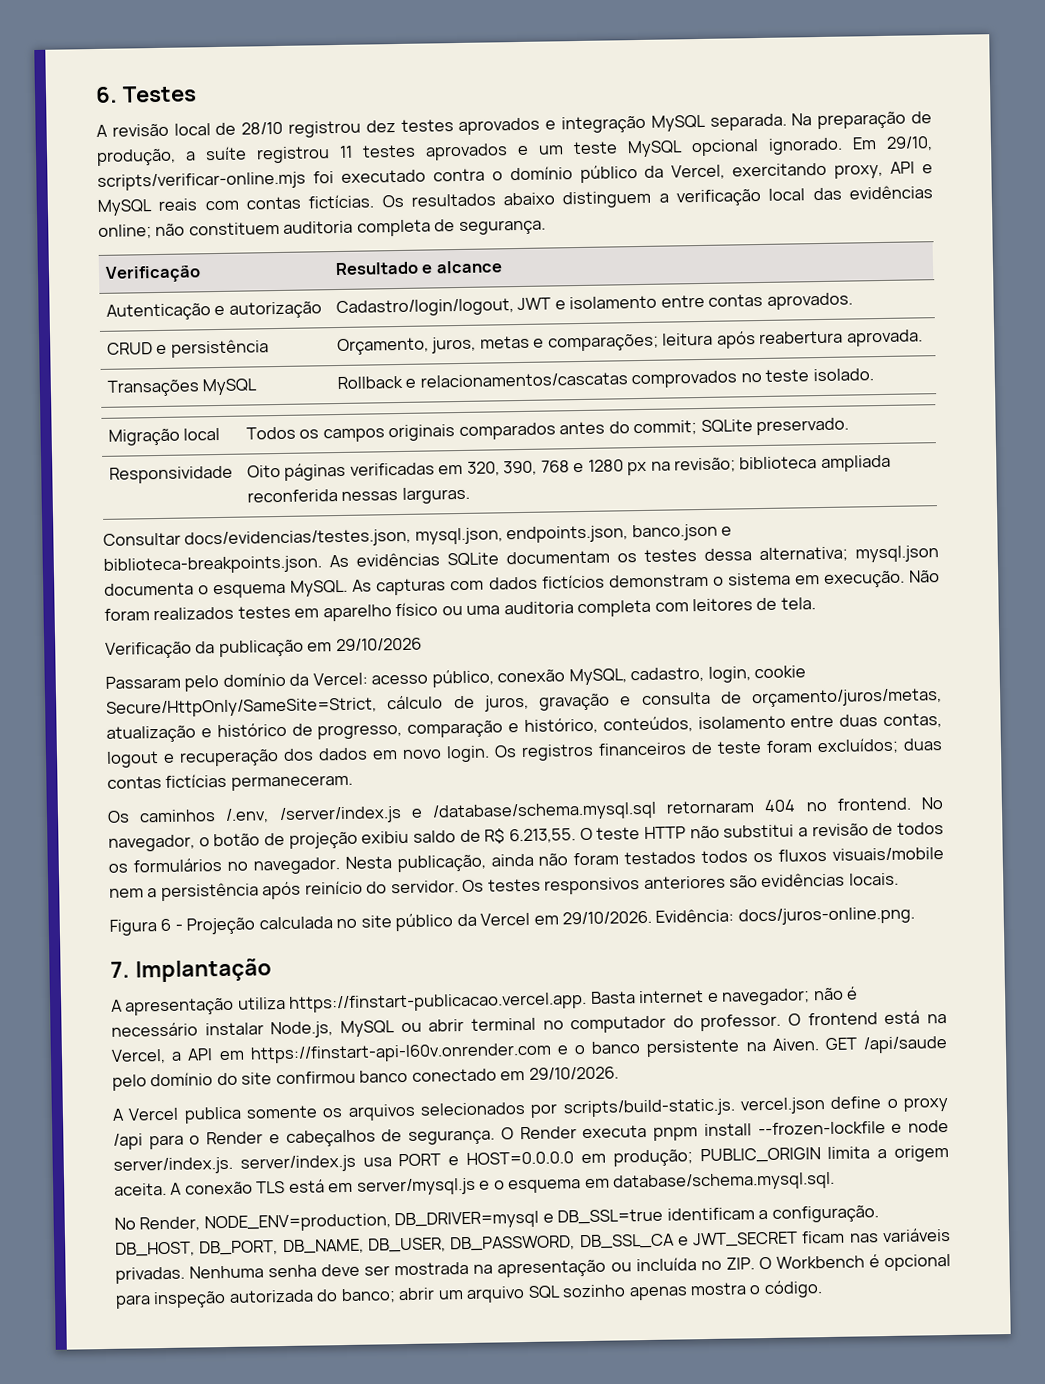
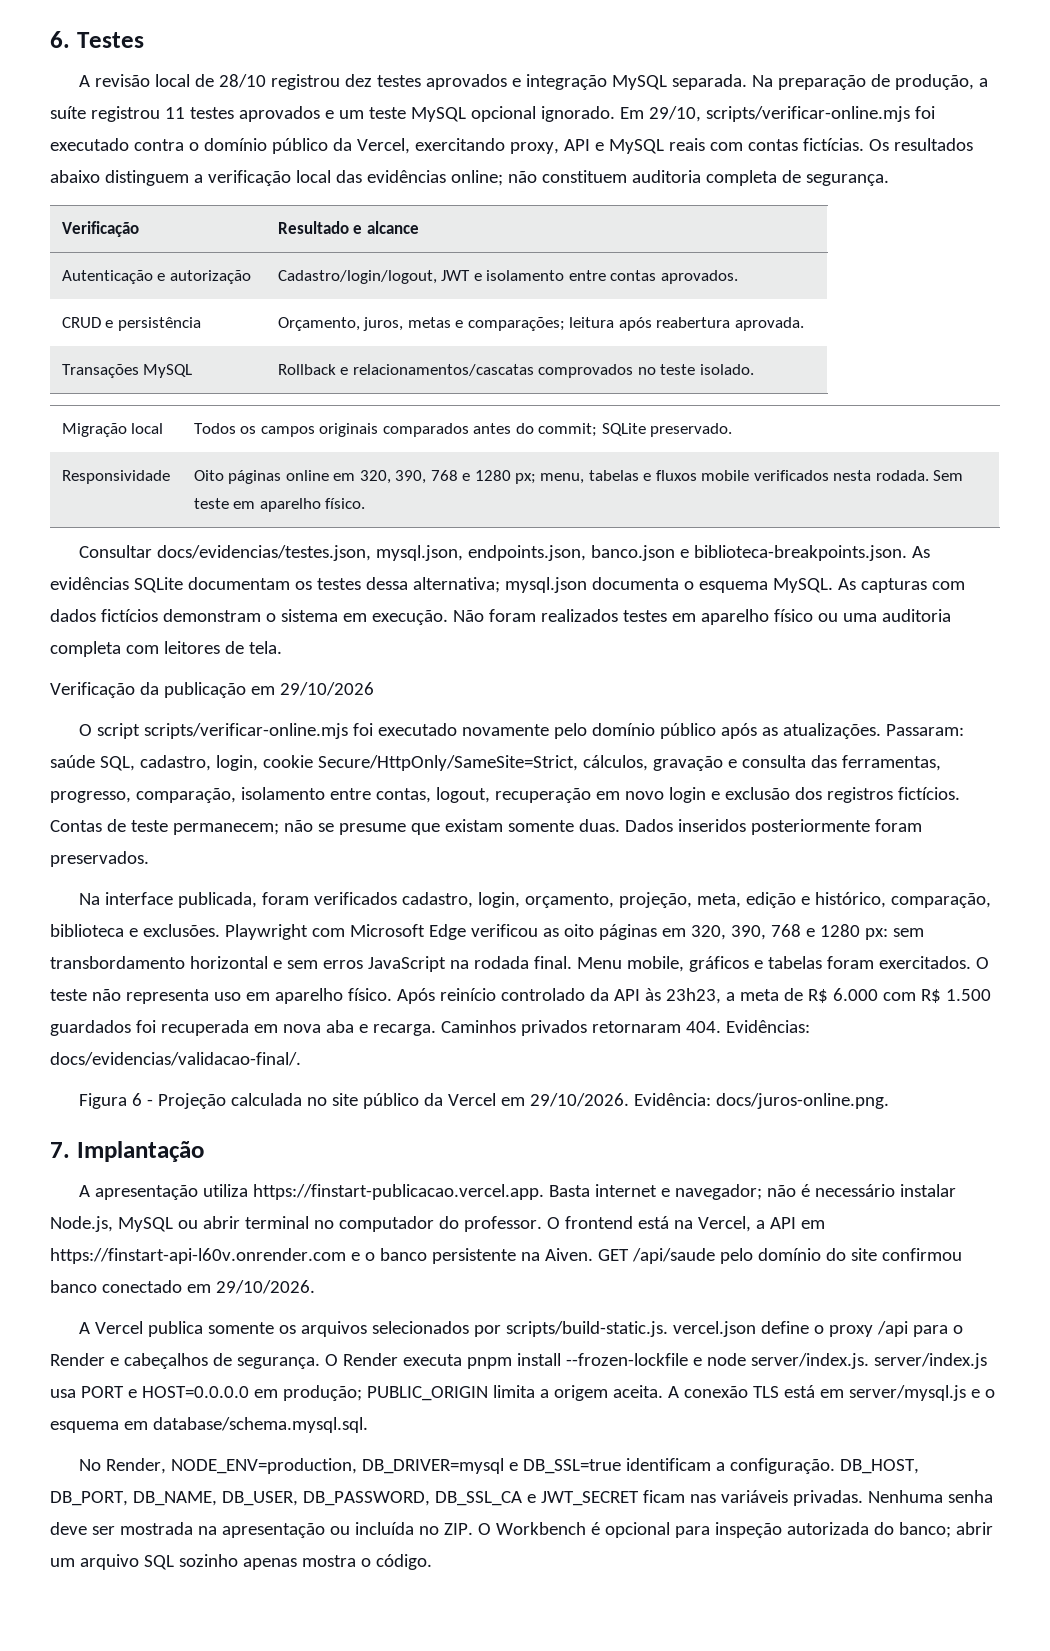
[349,454,891,476] [247,486,470,504] verificadas em 320, 390, 768 e 1280 px na revisão; biblioteca ampliada reconferida nessas larguras. -> [285,470,964,484] [193,498,366,512] online em 320, 390, 768 e 1280 px; menu, tabelas e fluxos mobile verificados nesta rodada. Sem teste em aparelho físico.
[105,665,807,692] [106,688,942,718] [106,713,943,743] [106,737,943,768] [107,773,353,791] [107,797,944,825] [108,822,944,852] [108,847,944,875] [109,872,899,902] Passaram pelo domínio da Vercel: acesso público, conexão MySQL, cadastro, login, cookie Secure/HttpOnly/SameSite=Strict, cálculo de juros, gravação e consulta de orçamento/juros/metas, atualização e histórico de progresso, comparação e histórico, conteúdos, isolamento entre duas contas, logout e recuperação dos dados em novo login. Os registros financeiros de teste foram excluídos; duas contas fictícias permaneceram. // Os caminhos /.env, /server/index.js e /database/schema.mysql.sql retornaram 404 no frontend. No navegador, o botão de projeção exibiu saldo de R$ 6.213,55. O teste HTTP não substitui a revisão de todos os formulários no navegador. Nesta publicação, ainda não foram testados todos os fluxos visuais/mobile nem a persistência após reinício do servidor. Os testes responsivos anteriores são evidências locais. -> [78,723,964,739] [50,755,941,771] [50,787,960,803] [50,819,922,835] [50,851,149,867] [78,892,991,908] [50,924,924,940] [50,956,989,972] [50,988,991,1004] [50,1020,810,1036] [50,1052,301,1066] O script scripts/verificar-online.mjs foi executado novamente pelo domínio público após as atualizações. Passaram: saúde SQL, cadastro, login, cookie Secure/HttpOnly/SameSite=Strict, cálculos, gravação e consulta das ferramentas, progresso, comparação, isolamento entre contas, logout, recuperação em novo login e exclusão dos registros fictícios. Contas de teste permanecem; não se presume que existam somente duas. Dados inseridos posteriormente foram preservados. // Na interface publicada, foram verificados cadastro, login, orçamento, projeção, meta, edição e histórico, comparação, biblioteca e exclusões. Playwright com Microsoft Edge verificou as oito páginas em 320, 390, 768 e 1280 px: sem transbordamento horizontal e sem erros JavaScript na rodada final. Menu mobile, gráficos e tabelas foram exercitados. O teste não representa uso em aparelho físico. Após reinício controlado da API às 23h23, a meta de R$ 6.000 com R$ 1.500 guardados foi recuperada em nova aba e recarga. Caminhos privados retornaram 404. Evidências: docs/evidencias/validacao-final/.

